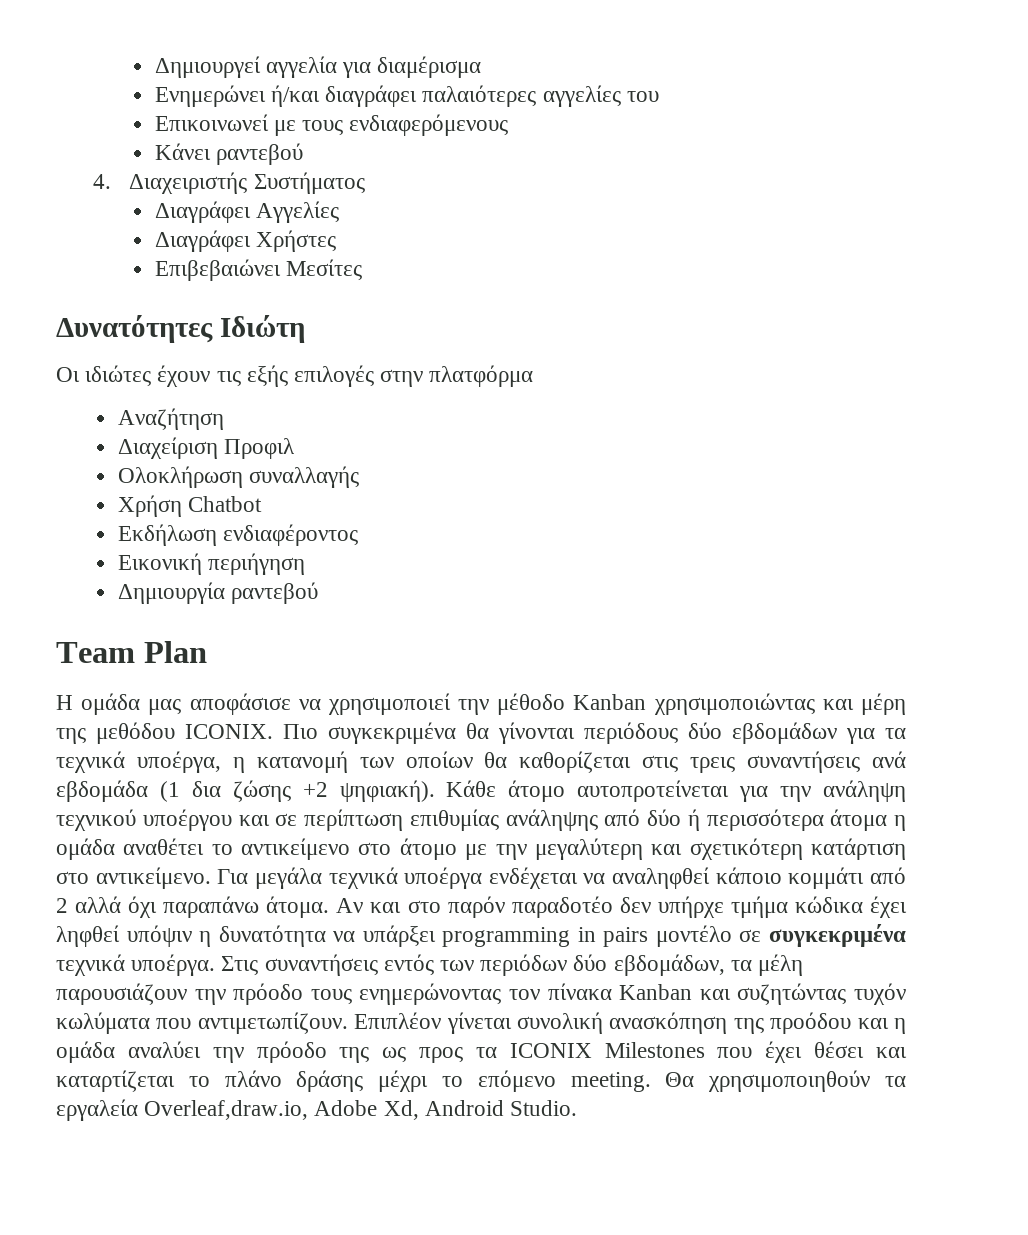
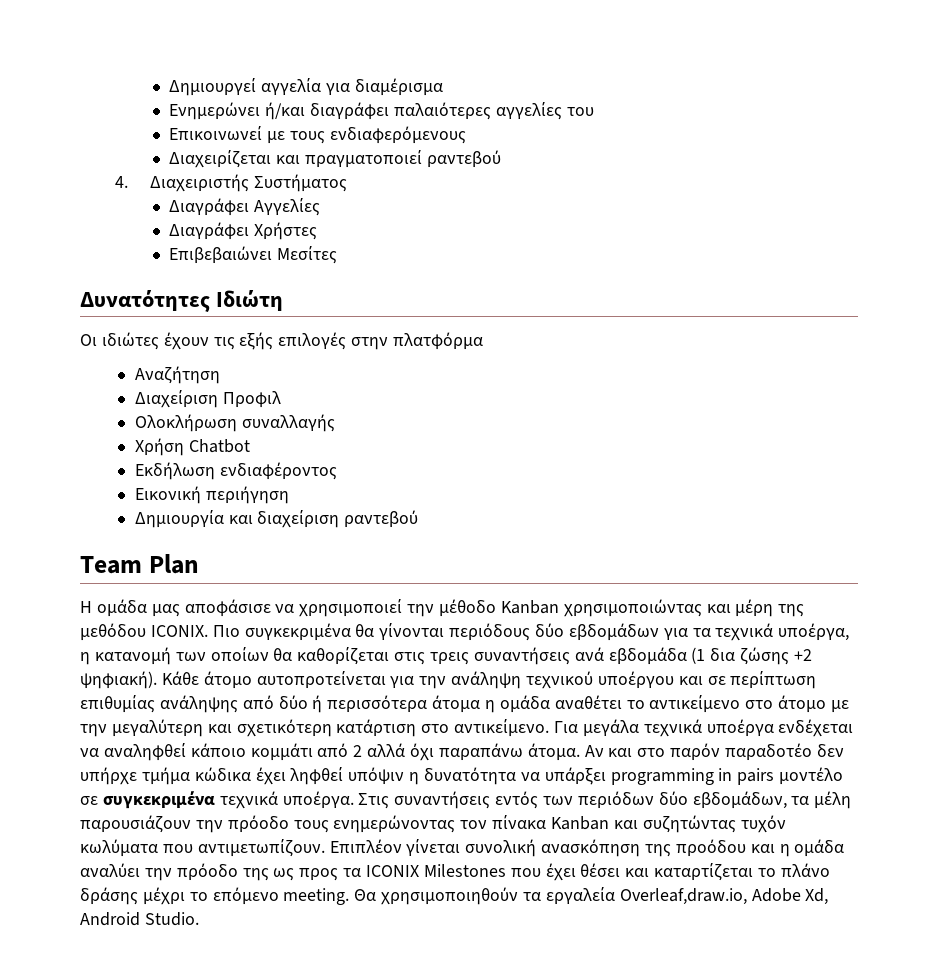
[154,143,211,160] Κάνει -> [169,150,423,168] Διαχειρίζεται και πραγματοποιεί
(226, 593) none -> [228,510,340,528] και διαχείριση

